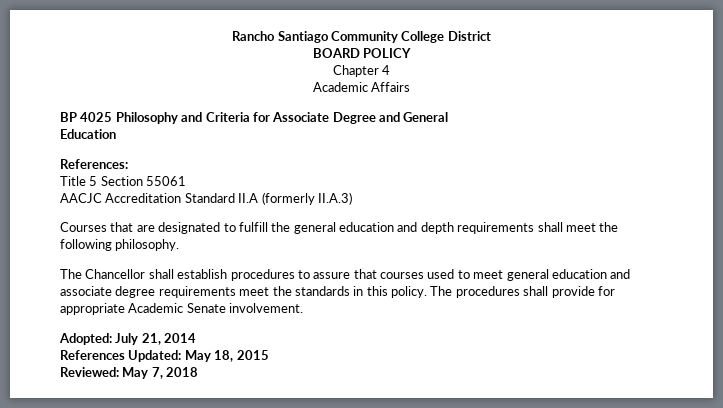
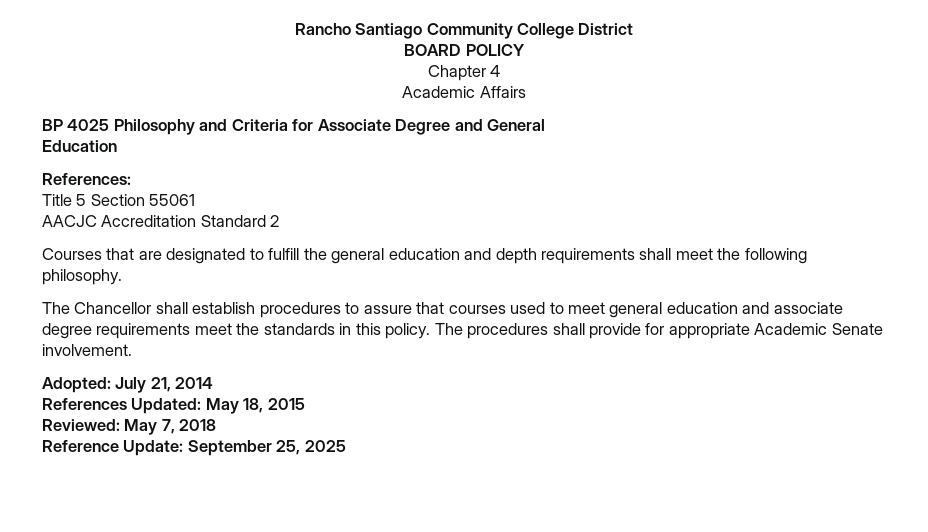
[238,192,352,205] II.A (formerly II.A.3) -> [270,215,280,227] 2
(199, 372) none -> [42,440,346,456] // Reference Update: September 25, 2025

